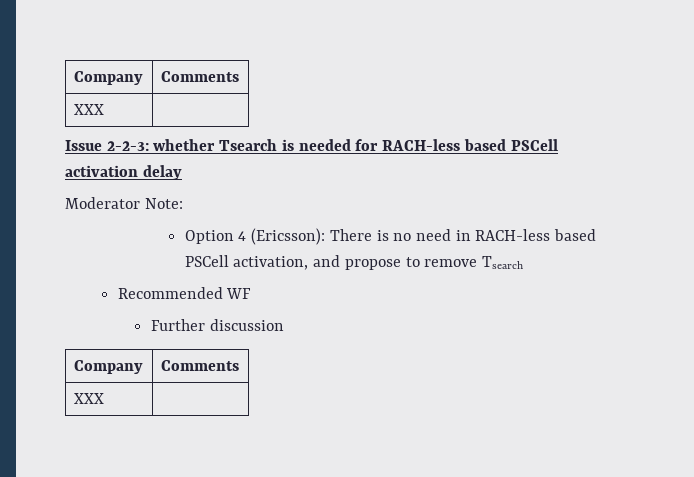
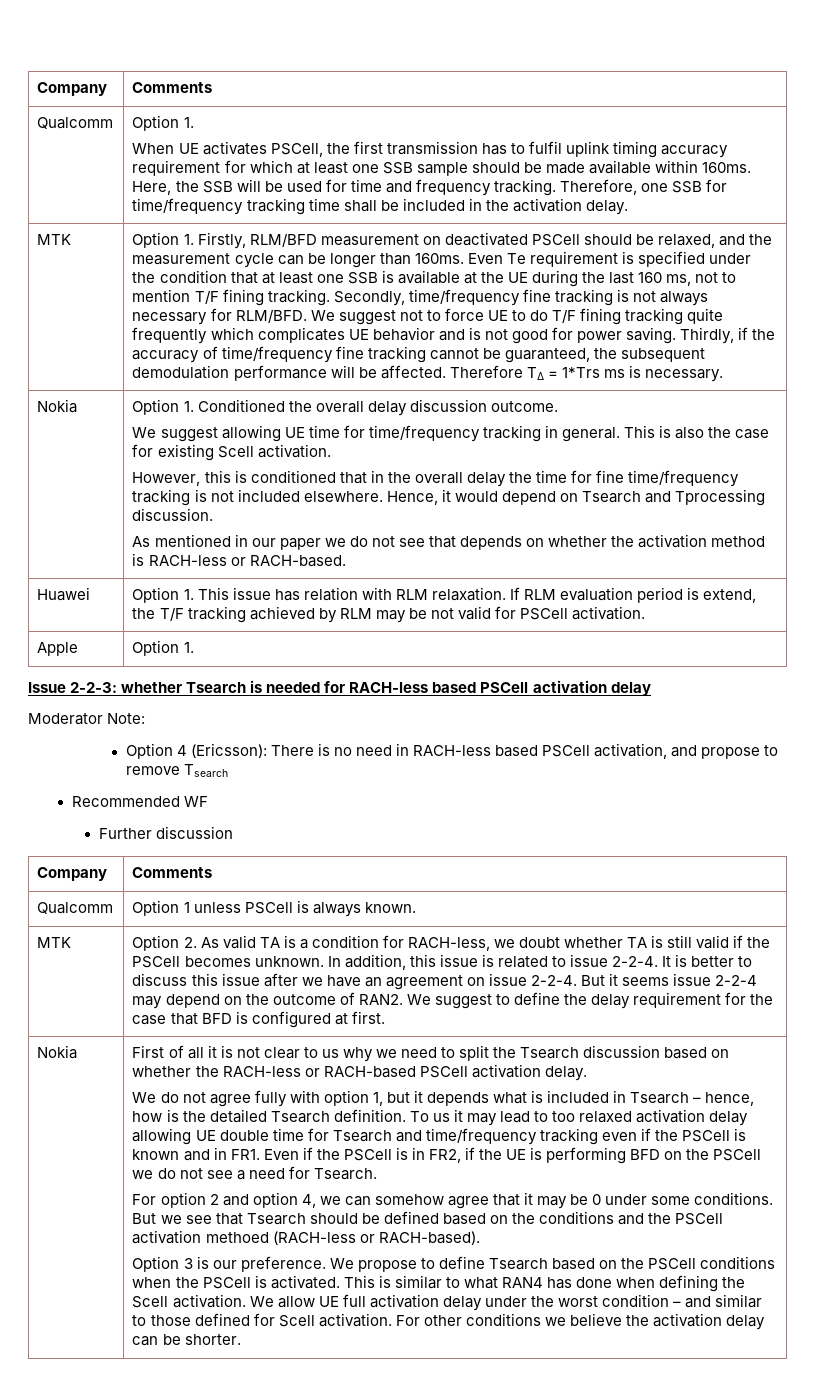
[73,71,143,85] [160,71,239,82] [73,104,104,115] Company | Comments // XXX | -> [37,82,108,96] [132,82,213,93] [37,117,114,129] [132,115,194,131] [132,141,729,158] [132,160,752,176] [132,179,728,196] [132,198,628,215] [37,234,72,245] [132,232,773,249] [132,251,752,268] [132,270,737,287] [132,289,708,306] [132,308,724,325] [132,327,776,344] [132,346,705,363] [132,365,724,382] [37,399,78,413] [132,399,558,416] [132,425,770,442] [132,444,331,461] [132,470,740,487] [132,489,766,506] [132,508,214,521] [132,534,766,550] [132,553,346,567] [37,587,91,601] [132,587,757,603] [132,606,646,623] [37,642,79,656] [132,640,194,656] Company | Comments // Qualcomm | Option 1. // When UE activates PSCell, the first transmission has to fulfil uplink timing accuracy requirement for which at least one SSB sample should be made available within 160ms. Here, the SSB will be used for time and frequency tracking. Therefore, one SSB for time/frequency tracking time shall be included in the activation delay. // MTK | Option 1. Firstly, RLM/BFD measurement on deactivated PSCell should be relaxed, and the measurement cycle can be longer than 160ms. Even Te requirement is specified under the condition that at least one SSB is available at the UE during the last 160 ms, not to mention T/F fining tracking. Secondly, time/frequency fine tracking is not always necessary for RLM/BFD. We suggest not to force UE to do T/F fining tracking quite frequently which complicates UE behavior and is not good for power saving. Thirdly, if the accuracy of time/frequency fine tracking cannot be guaranteed, the subsequent demodulation performance will be affected. Therefore T∆ = 1*Trs ms is necessary. // Nokia | Option 1. Conditioned the overall delay discussion outcome. // We suggest allowing UE time for time/frequency tracking in general. This is also the case for existing Scell activation. // However, this is conditioned that in the overall delay the time for fine time/frequency tracking is not included elsewhere. Hence, it would depend on Tsearch and Tprocessing discussion. // As mentioned in our paper we do not see that depends on whether the activation method is RACH-less or RACH-based. // Huawei | Option 1. This issue has relation with RLM relaxation. If RLM evaluation period is extend, the T/F tracking achieved by RLM may be not valid for PSCell activation. // Apple | Option 1.
[73,393,104,404] XXX | -> [37,902,114,914] [132,900,416,917] [37,937,72,948] [132,935,771,951] [132,954,753,970] [132,973,758,990] [132,992,774,1009] [132,1011,385,1028] [37,1045,78,1059] [132,1045,730,1062] [132,1064,587,1081] [132,1090,755,1107] [132,1109,749,1126] [132,1128,747,1145] [132,1147,762,1164] [132,1166,377,1180] [132,1192,774,1209] [132,1211,724,1225] [132,1230,480,1245] [132,1256,776,1272] [132,1275,746,1292] [132,1294,763,1311] [132,1313,766,1330] [132,1334,241,1346] Qualcomm | Option 1 unless PSCell is always known. // MTK | Option 2. As valid TA is a condition for RACH-less, we doubt whether TA is still valid if the PSCell becomes unknown. In addition, this issue is related to issue 2-2-4. It is better to discuss this issue after we have an agreement on issue 2-2-4. But it seems issue 2-2-4 may depend on the outcome of RAN2. We suggest to define the delay requirement for the case that BFD is configured at first. // Nokia | First of all it is not clear to us why we need to split the Tsearch discussion based on whether the RACH-less or RACH-based PSCell activation delay. // We do not agree fully with option 1, but it depends what is included in Tsearch – hence, how is the detailed Tsearch definition. To us it may lead to too relaxed activation delay allowing UE double time for Tsearch and time/frequency tracking even if the PSCell is known and in FR1. Even if the PSCell is in FR2, if the UE is performing BFD on the PSCell we do not see a need for Tsearch. // For option 2 and option 4, we can somehow agree that it may be 0 under some conditions. But we see that Tsearch should be defined based on the conditions and the PSCell activation methoed (RACH-less or RACH-based). // Option 3 is our preference. We propose to define Tsearch based on the PSCell conditions when the PSCell is activated. This is similar to what RAN4 has done when defining the Scell activation. We allow UE full activation delay under the worst condition – and similar to those defined for Scell activation. For other conditions we believe the activation delay can be shorter.

